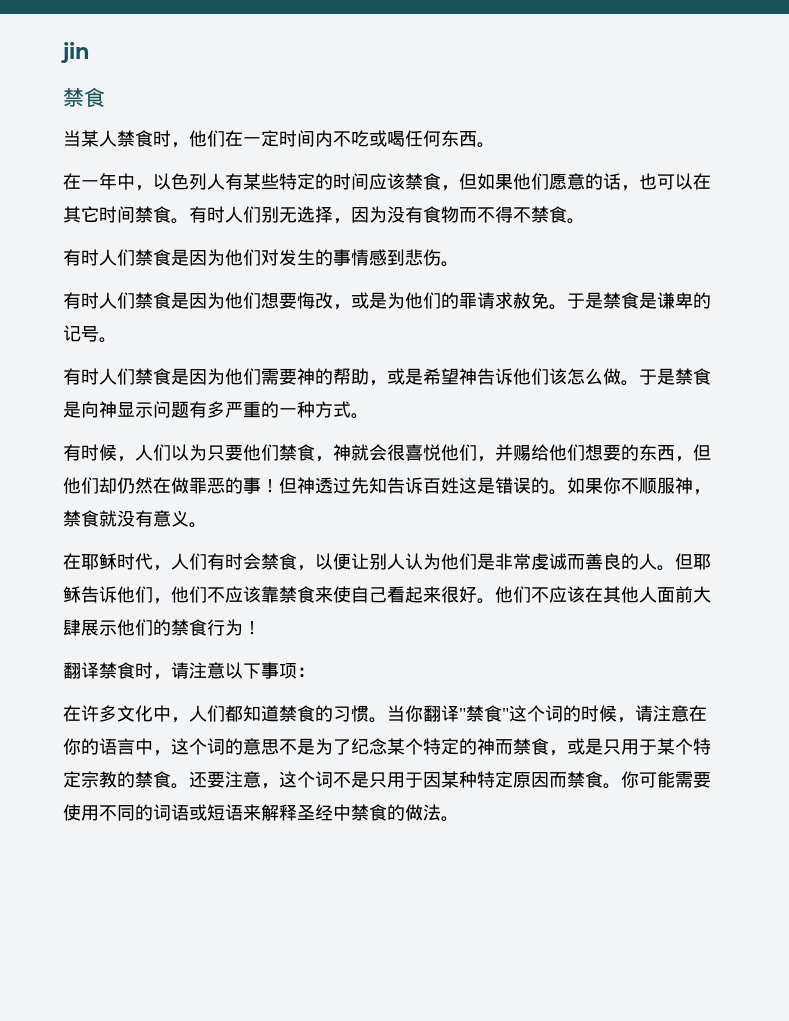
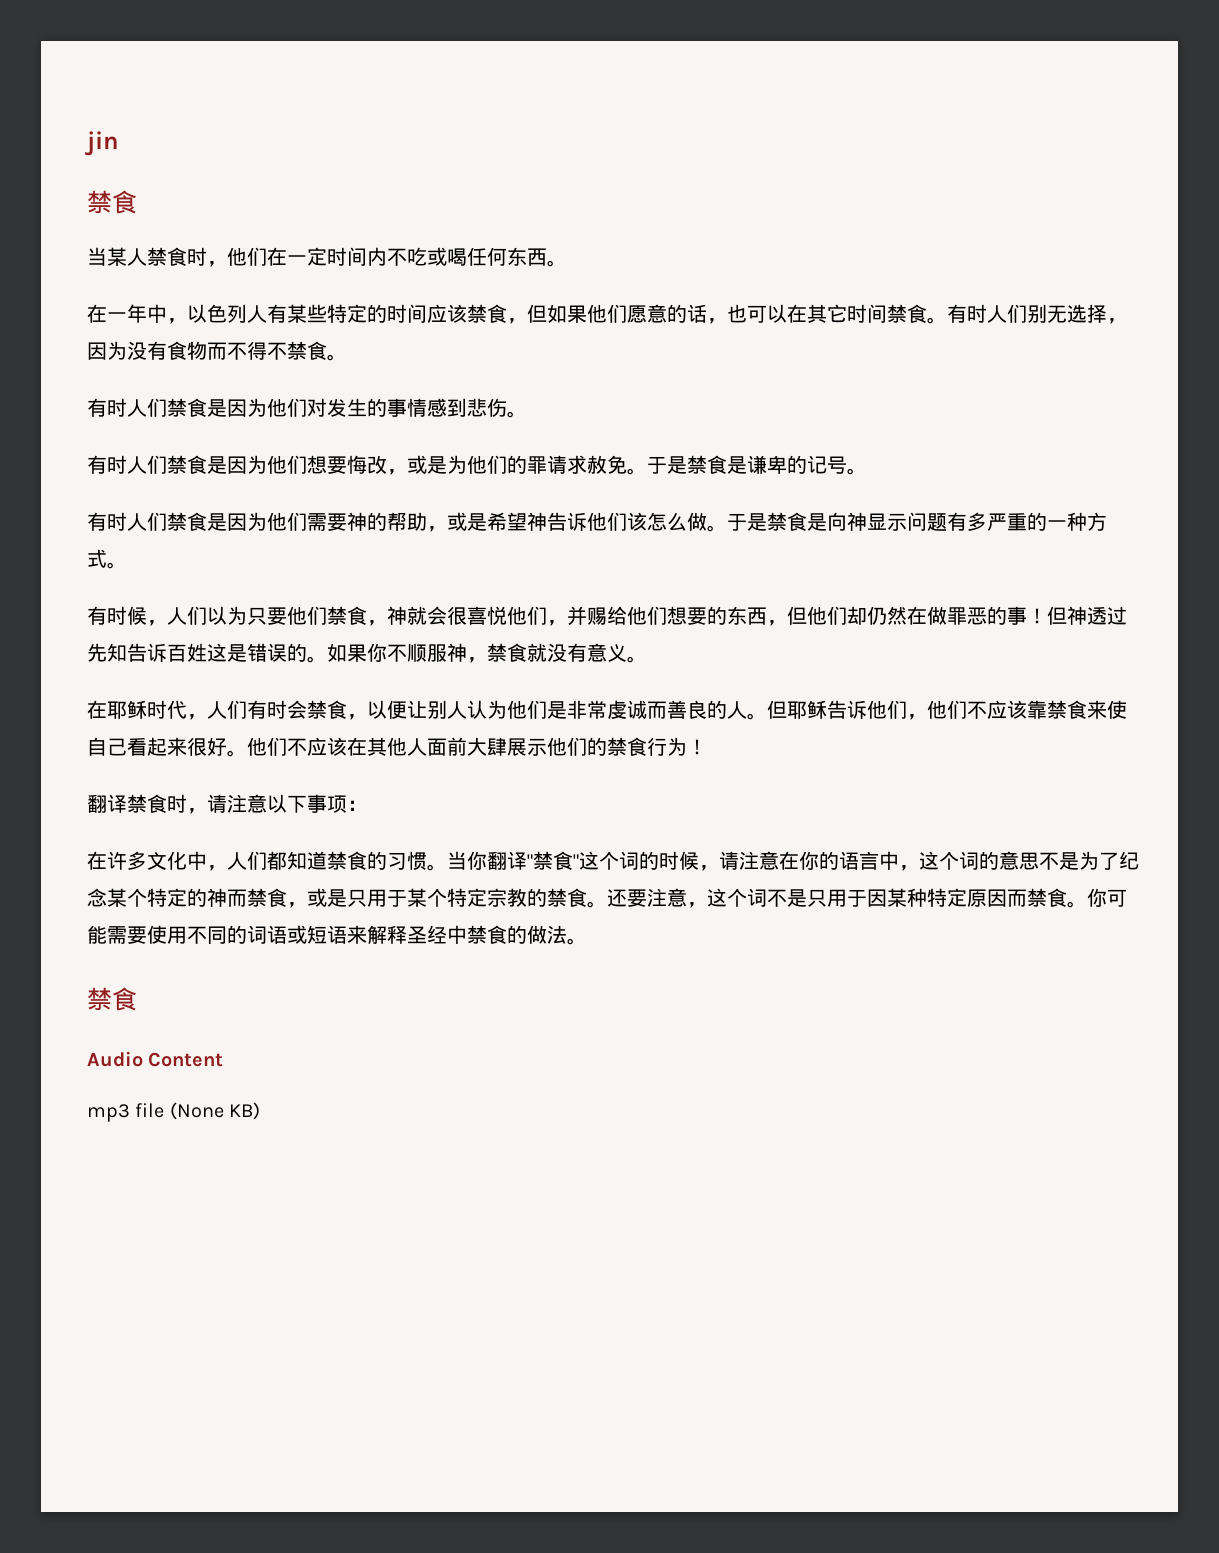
(459, 819) none -> [87,987,137,1011] [87,1051,224,1067] [87,1102,261,1122] // 禁食 // Audio Content // mp3 file (None KB)

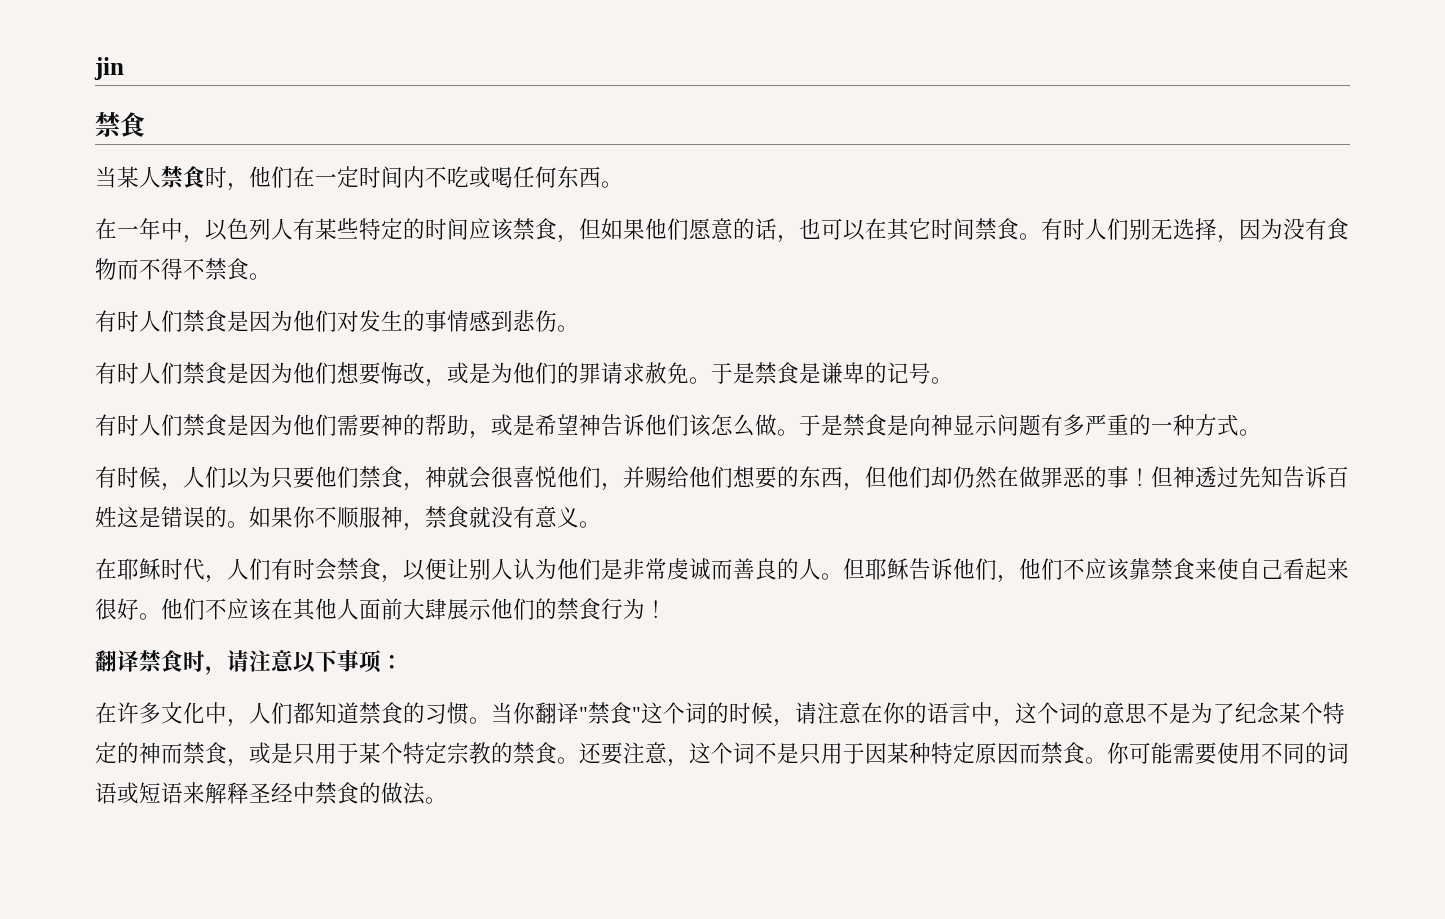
[87,987,137,1011] [87,1051,224,1067] [87,1102,261,1122] // 禁食 // Audio Content // mp3 file (None KB) -> (447, 800) none

